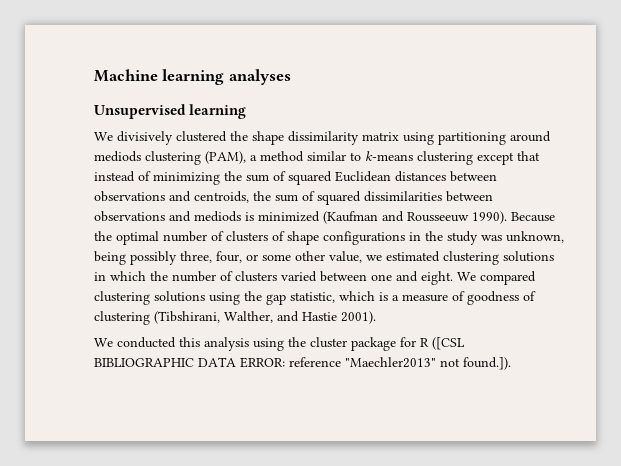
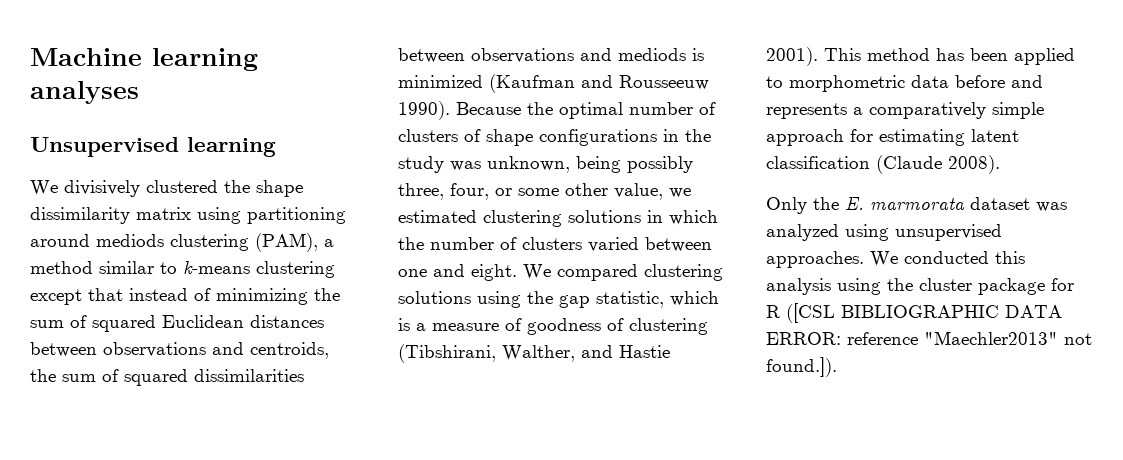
(376, 317) // -> [824,48,1075,65] [766,75,1043,92] [766,102,1044,119] [766,129,1019,146] [766,155,1000,174] [766,196,1067,214] [766,224,1002,241] [766,251,864,268] This method has been applied to morphometric data before and represents a comparatively simple approach for estimating latent classification (Claude 2008). // Only the E. marmorata dataset was analyzed using unsupervised approaches.

